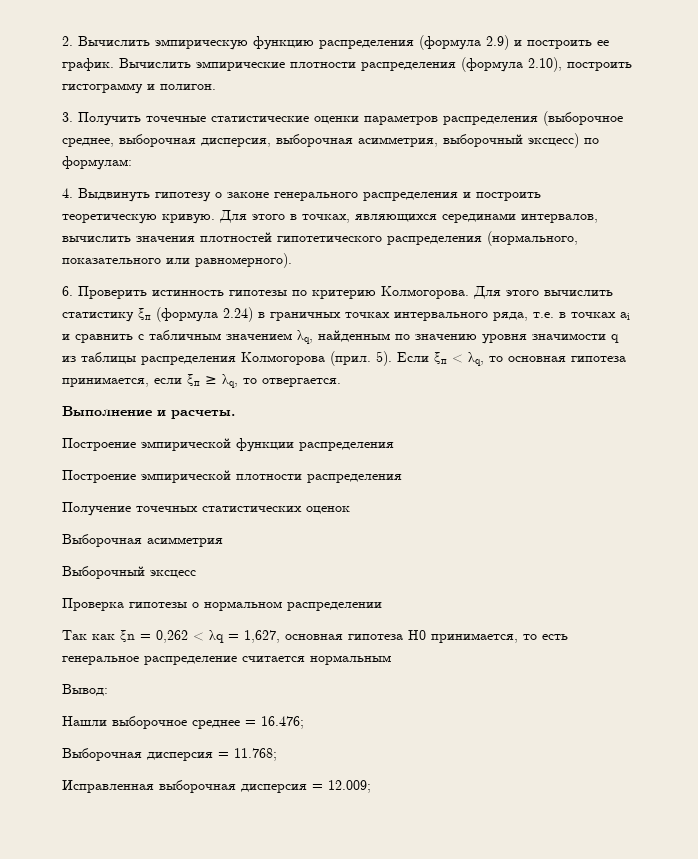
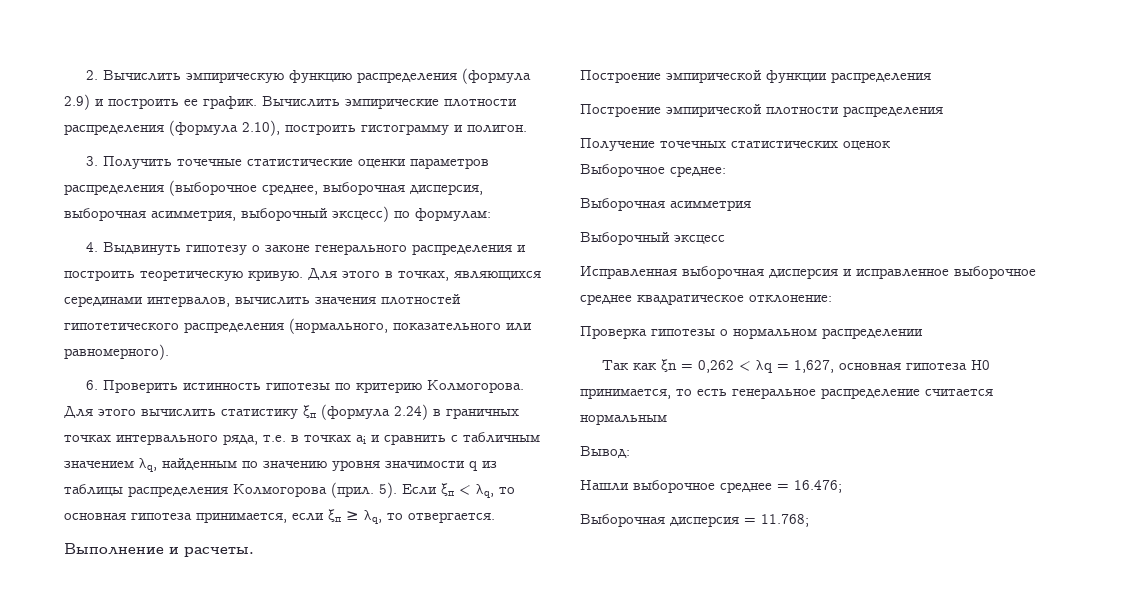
(350, 510) none -> [580,164,726,177] // Выборочное среднее:
(196, 574) none -> [580,266,1036,279] [580,294,832,305] // Исправленная выборочная дисперсия и исправленное выборочное среднее квадратическое отклонение:
[62,780,371,793] // Исправленная выборочная дисперсия = 12.009; -> (809, 520) none

